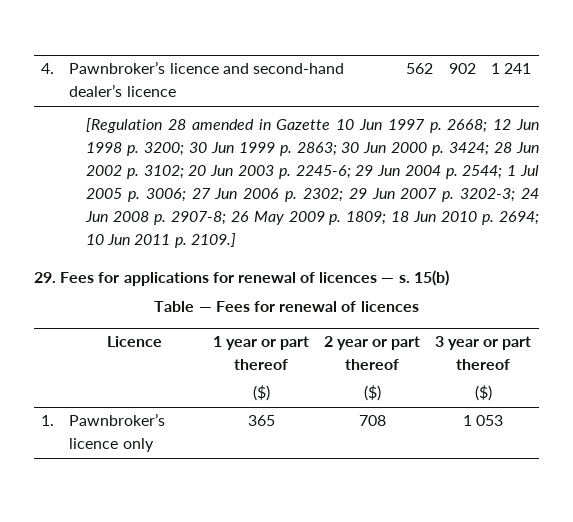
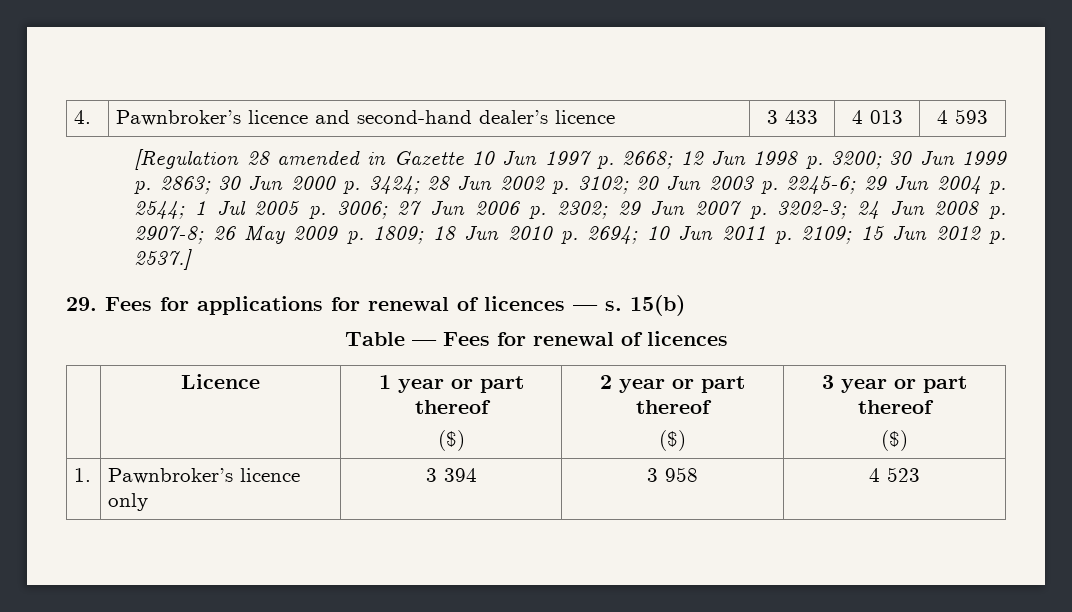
[405,63,433,74] [448,63,476,74] [490,63,532,74] 562 | 902 | 1 241 -> [766,110,818,124] [851,110,903,124] [937,109,988,124] 3 433 | 4 013 | 4 593
[190,233,236,247] 2109.] -> [801,226,1006,244] [134,249,193,270] 2109; 15 Jun 2012 p. 2537.]
[247,415,275,426] [358,415,386,426] [462,415,504,426] 365 | 708 | 1 053 -> [425,468,477,482] [647,467,698,482] [869,467,920,482] 3 394 | 3 958 | 4 523

